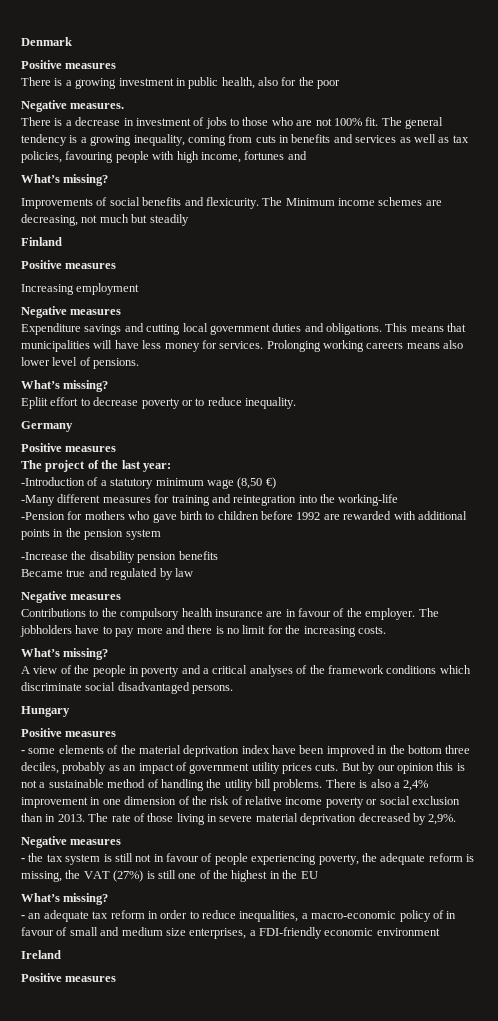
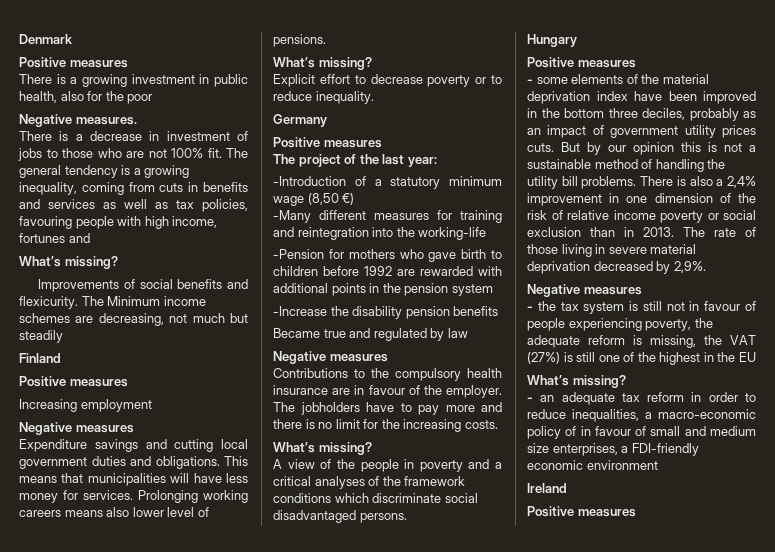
[21,397,48,409] Epliit -> [273,74,315,87] Explicit

